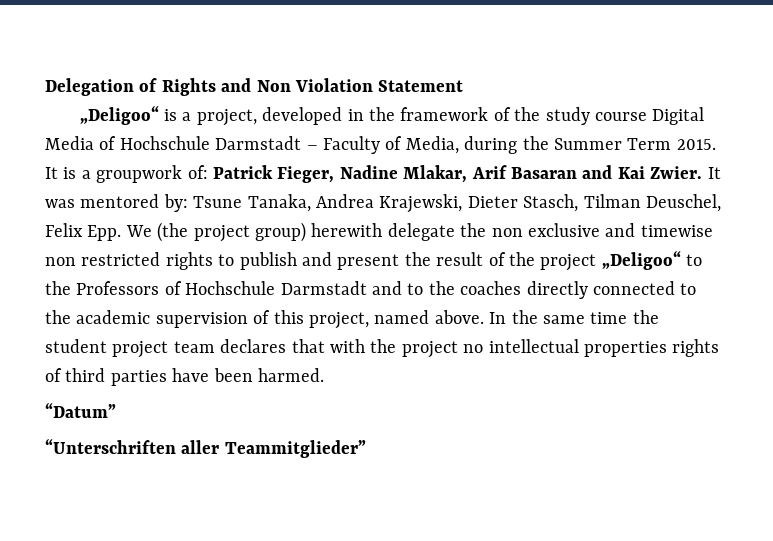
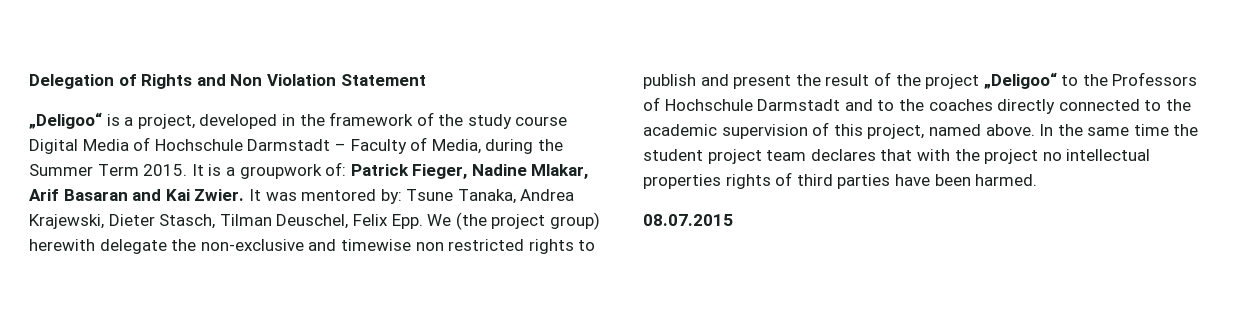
[491,223,600,237] non exclusive -> [200,239,304,251] non-exclusive
[45,403,116,418] [45,439,366,458] “Datum” // “Unterschriften aller Teammitglieder” -> [643,214,733,226] 08.07.2015

